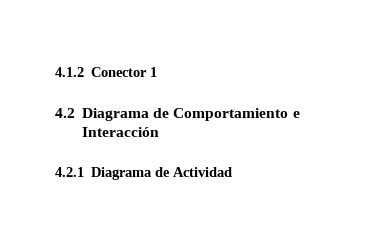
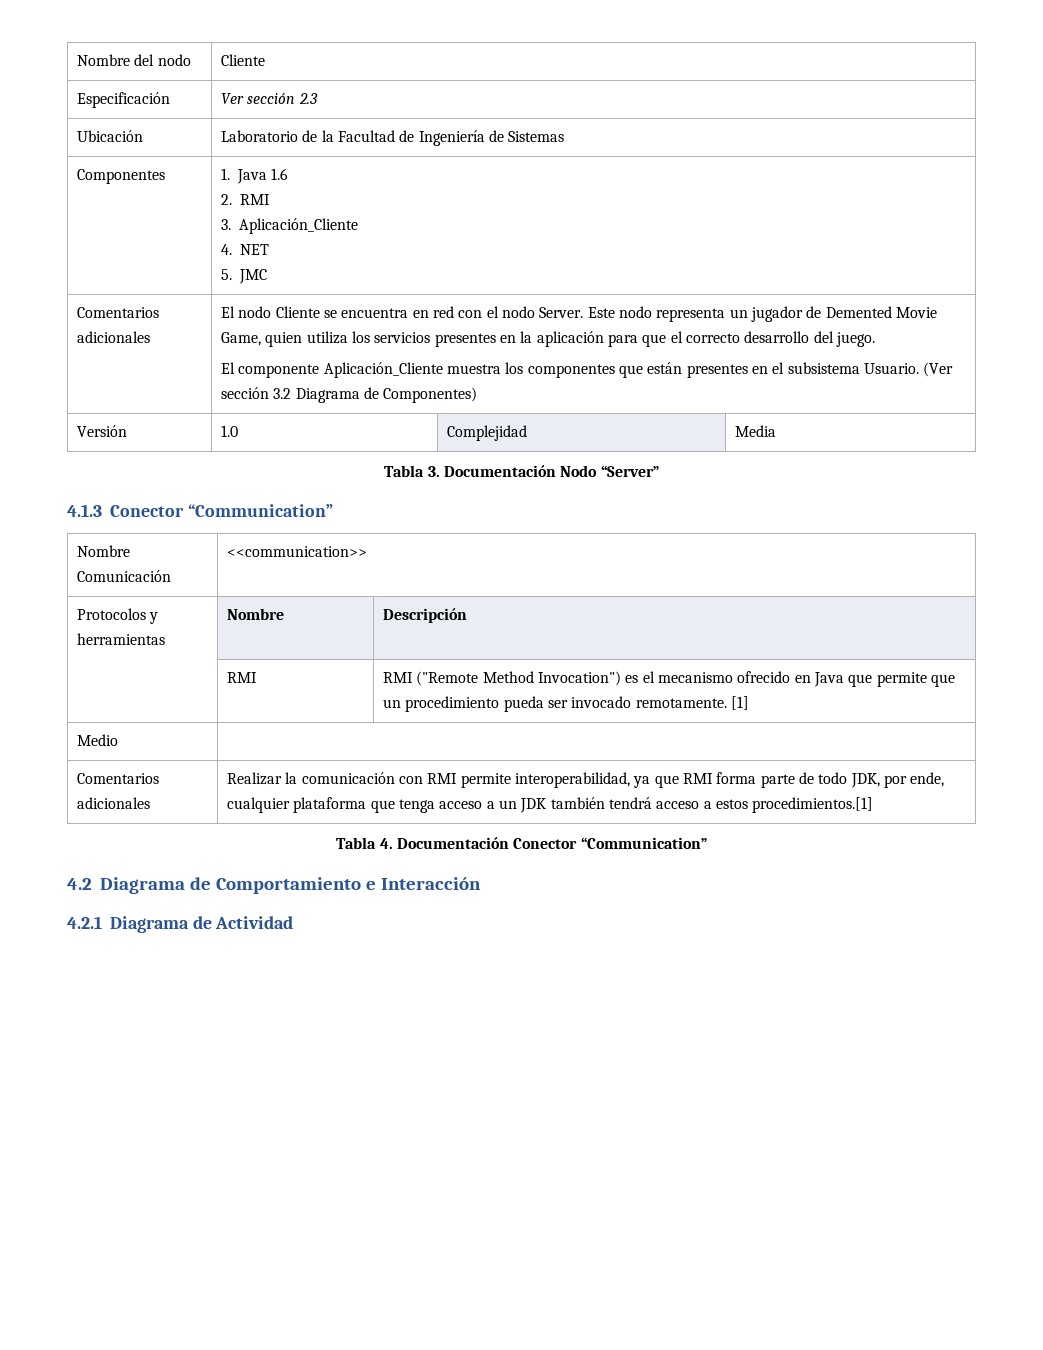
[55,67,157,77] 4.1.2 Conector 1 -> [77,54,191,66] [221,54,266,66] [77,92,171,108] [221,93,318,104] [77,130,144,142] [221,130,565,146] [77,169,166,184] [221,168,289,184] [221,194,271,205] [221,218,359,234] [221,244,270,255] [221,269,268,284] [77,307,160,318] [77,331,151,343] [221,306,937,322] [221,331,875,347] [221,362,954,378] [221,387,478,403] [77,425,128,437] [221,425,239,437] [447,425,528,441] [735,425,777,437] [384,465,659,477] [67,504,333,517] [77,545,131,557] [77,570,172,582] [227,546,368,557] [77,608,159,624] [77,633,166,645] [227,608,285,620] [383,608,468,623] [227,672,258,683] [383,671,955,687] [383,696,750,712] [77,734,119,746] [77,773,160,784] [77,797,151,809] [227,772,945,788] [227,797,874,813] [336,837,707,849] Nombre del nodo | Cliente // Especificación | Ver sección 2.3 // Ubicación | Laboratorio de la Facultad de Ingeniería de Sistemas // Componentes | 1. Java 1.6 // 2. RMI // 3. Aplicación_Cliente // 4. NET // 5. JMC // Comentarios adicionales | El nodo Cliente se encuentra en red con el nodo Server. Este nodo representa un jugador de Demented Movie Game, quien utiliza los servicios presentes en la aplicación para que el correcto desarrollo del juego. // El componente Aplicación_Cliente muestra los componentes que están presentes en el subsistema Usuario. (Ver sección 3.2 Diagrama de Componentes) // Versión | 1.0 | Complejidad | Media // Tabla 3. Documentación Nodo “Server” // 4.1.3 Conector “Communication” // Nombre Comunicación | <<communication>> // Protocolos y herramientas | Nombre | Descripción // | RMI | RMI ("Remote Method Invocation") es el mecanismo ofrecido en Java que permite que un procedimiento pueda ser invocado remotamente. [1] // Medio | // Comentarios adicionales | Realizar la comunicación con RMI permite interoperabilidad, ya que RMI forma parte de todo JDK, por ende, cualquier plataforma que tenga acceso a un JDK también tendrá acceso a estos procedimientos.[1] // Tabla 4. Documentación Conector “Communication”

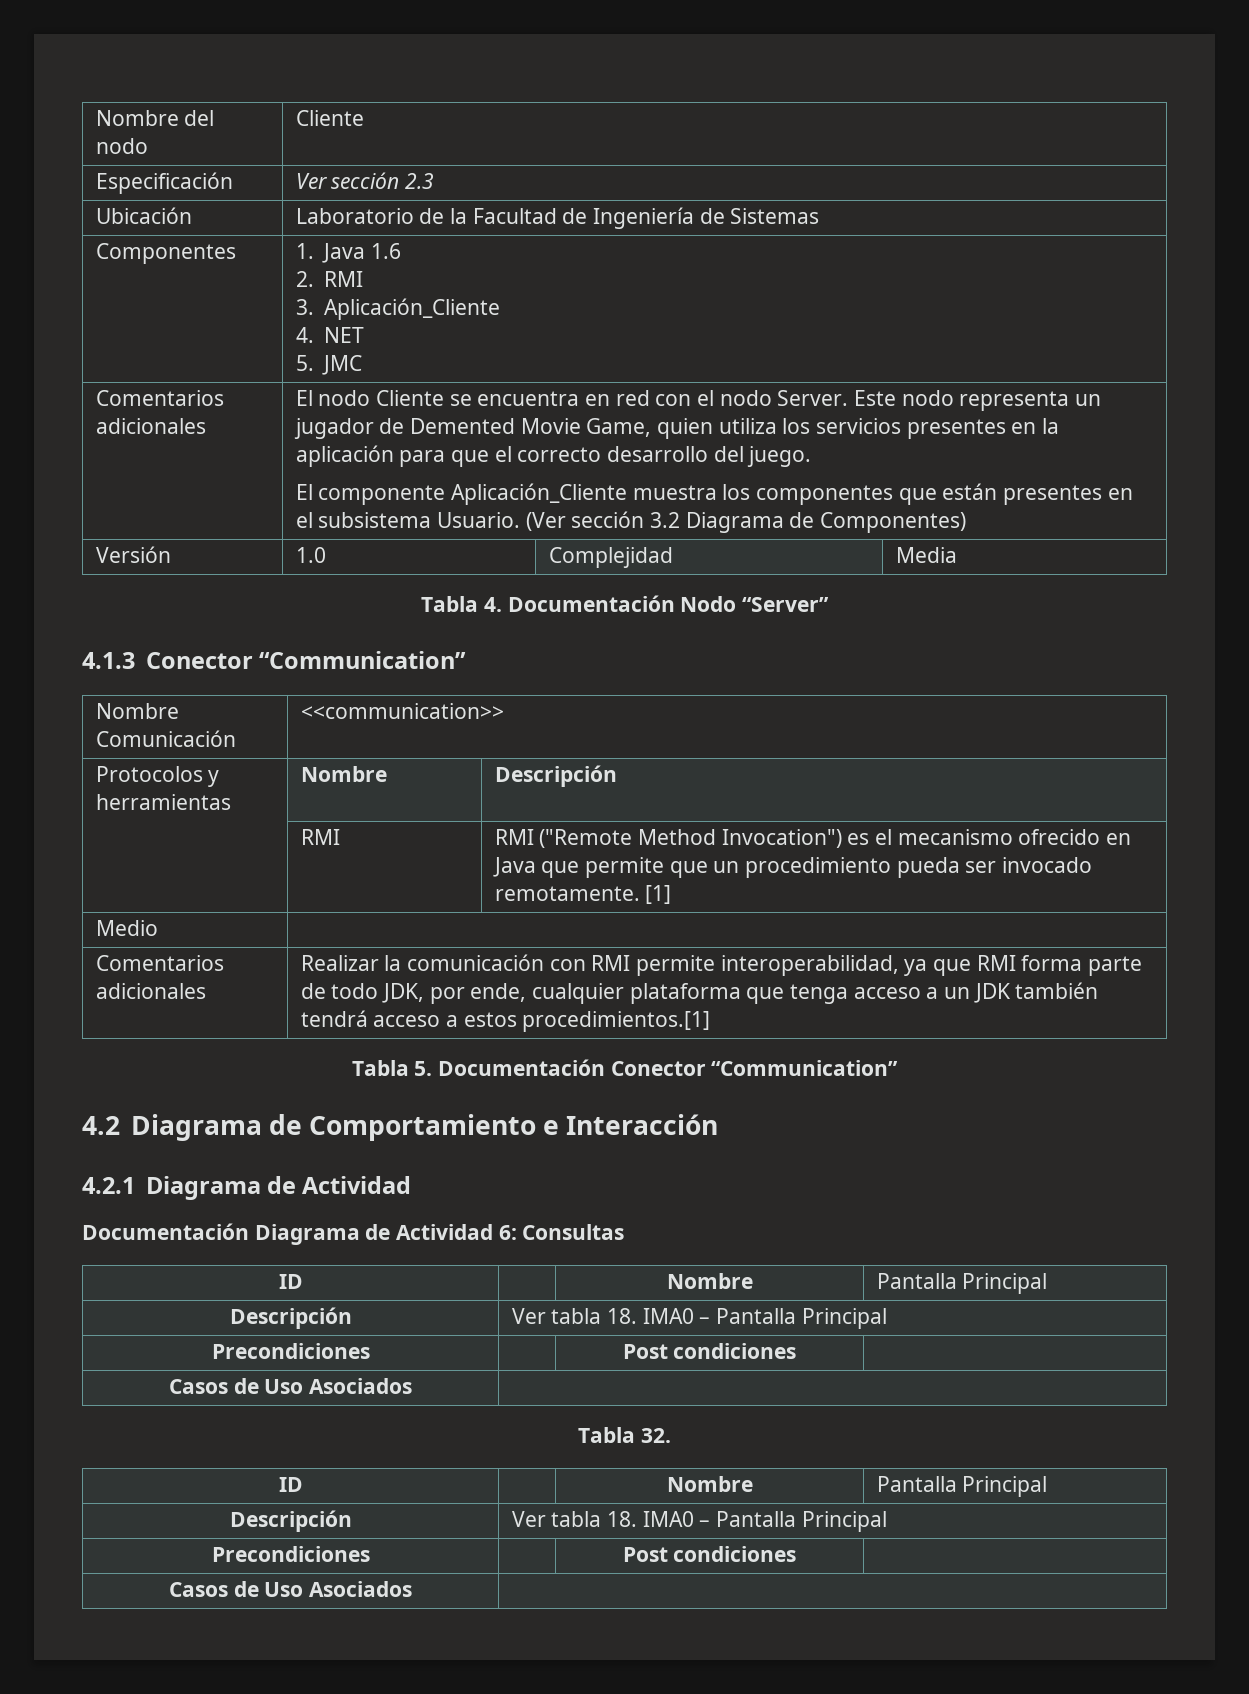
[427,466,440,477] 3. -> [483,597,502,612] 4.
[379,838,393,849] 4. -> [414,1061,433,1076] 5.
(294, 922) none -> [82,1223,625,1245] [278,1274,303,1289] [666,1273,753,1289] [876,1273,1048,1294] [229,1307,352,1329] [511,1308,887,1329] [211,1343,370,1359] [622,1343,797,1359] [168,1378,413,1394] [578,1427,671,1443] [278,1477,303,1492] [666,1476,753,1492] [876,1476,1048,1497] [229,1510,352,1532] [511,1511,887,1532] [211,1546,370,1562] [622,1546,797,1562] [168,1581,413,1597] // Documentación Diagrama de Actividad 6: Consultas // ID | | Nombre | Pantalla Principal // Descripción | Ver tabla 18. IMA0 – Pantalla Principal // Precondiciones | | Post condiciones | // Casos de Uso Asociados | // Tabla 32. // ID | | Nombre | Pantalla Principal // Descripción | Ver tabla 18. IMA0 – Pantalla Principal // Precondiciones | | Post condiciones | // Casos de Uso Asociados |

